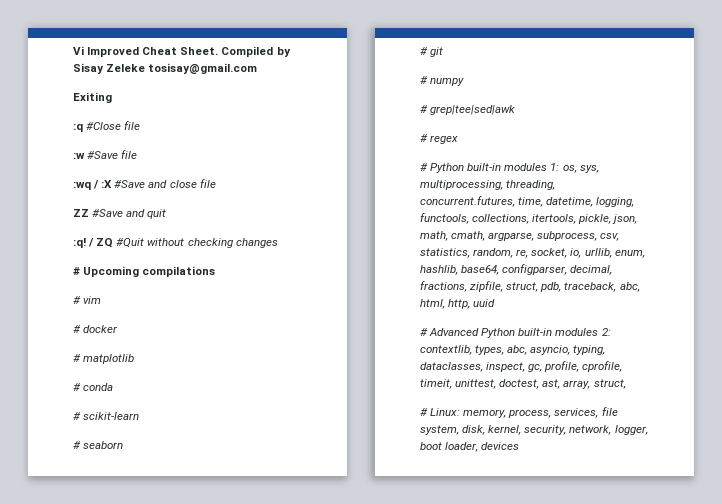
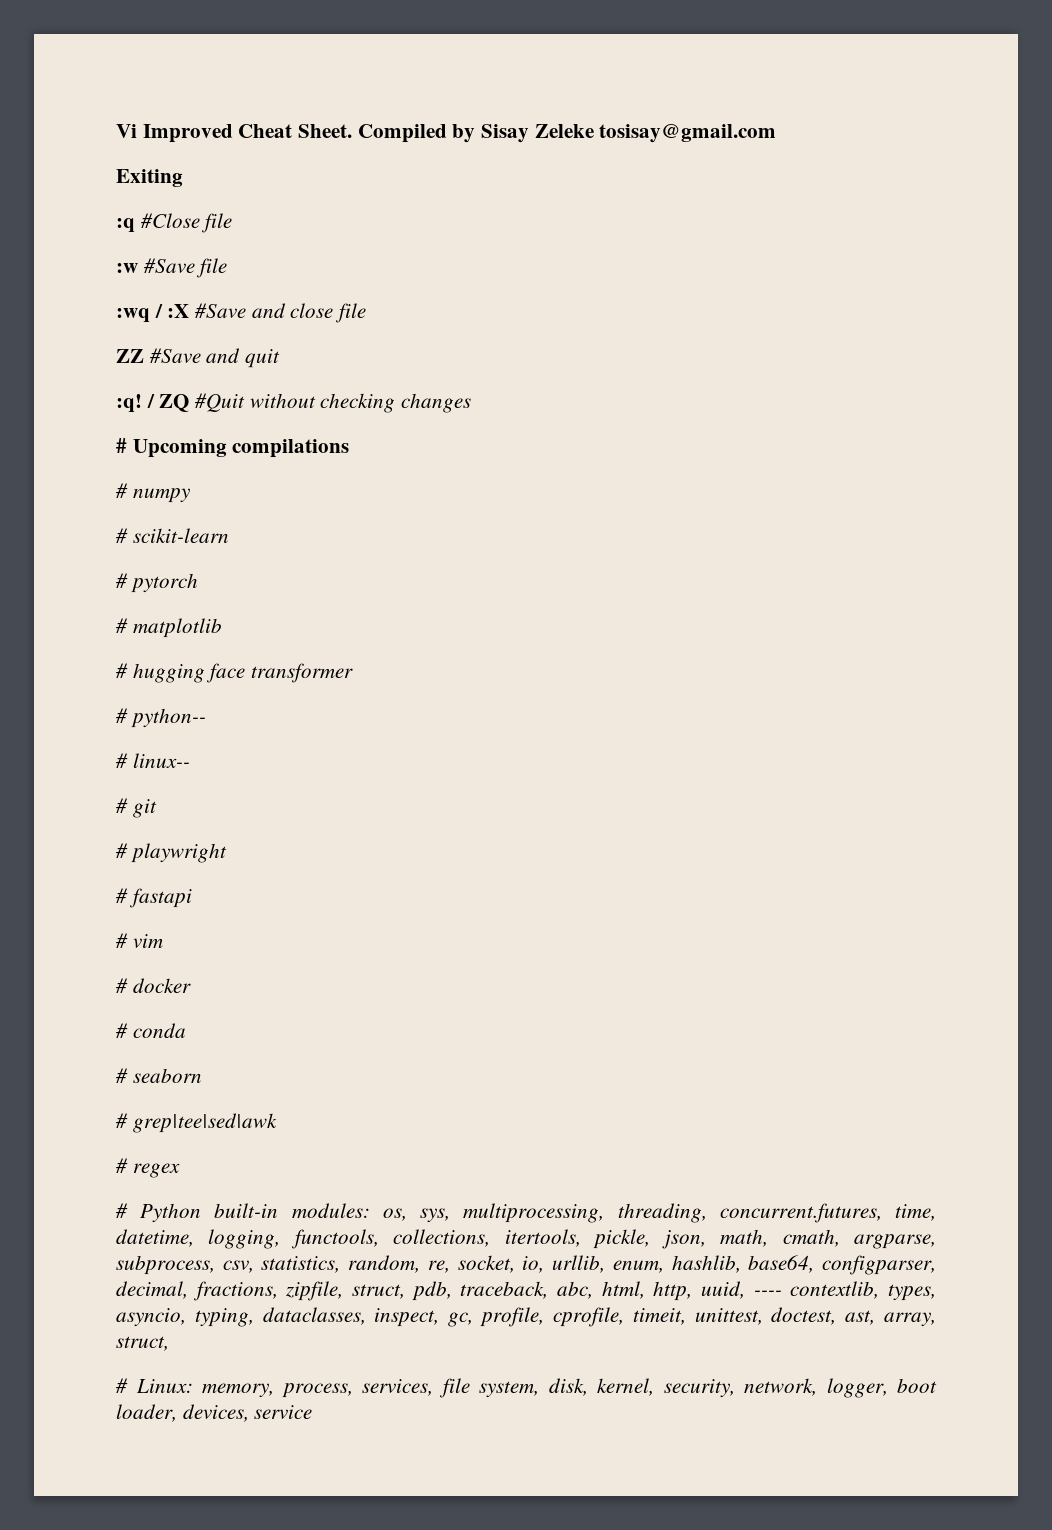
(216, 271) none -> [116,483,190,503] [116,528,229,543] [116,573,198,593] [116,618,222,638] [116,663,354,683] [116,708,206,728] [116,753,190,768] [116,798,157,818] [116,843,227,863] [116,888,192,908] // # numpy // # scikit-learn // # pytorch // # matplotlib // # hugging face transformer // # python-- // # linux-- // # git // # playwright // # fastapi
[73,354,135,364] // # matplotlib -> (191, 985) none
[73,412,140,420] // # scikit-learn -> (186, 1030) none
[420,47,444,57] [420,76,465,86] // # git // # numpy -> (202, 1075) none
[504,163,560,171] modules 1: -> [291,1203,370,1218] modules:
[473,299,496,307] [420,328,611,338] uuid // # Advanced Python built-in modules 2: -> [701,1281,782,1299] uuid, ----
[507,345,528,355] abc, -> (936, 1292) none
[481,442,520,450] devices -> [182,1404,313,1422] devices, service

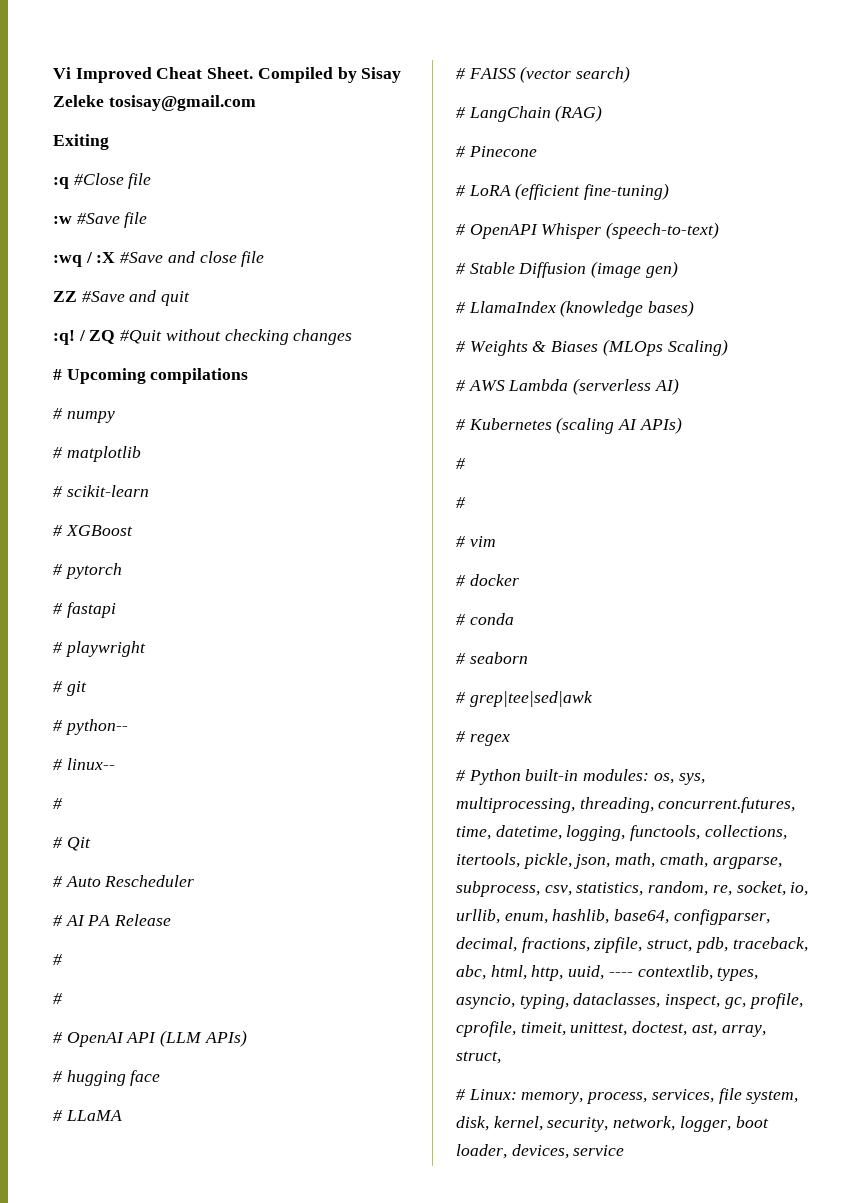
(190, 495) none -> [53,446,141,462] // # matplotlib
(229, 535) none -> [53,525,133,536] // # XGBoost
[132,618,222,638] [116,663,354,683] matplotlib // # hugging face transformer -> [66,602,116,618] [53,641,146,657] [53,681,87,696] fastapi // # playwright // # git
[132,799,157,818] [116,843,227,863] [116,888,192,908] git // # playwright // # fastapi -> [53,837,91,851] [53,875,195,887] [53,914,172,926] [53,954,63,965] [53,993,63,1004] [53,1030,247,1047] [53,1070,161,1086] [53,1110,122,1121] [456,66,631,83] [456,105,603,122] [456,146,537,157] [456,183,670,200] [456,222,720,239] [456,261,678,278] [456,300,695,317] [456,339,728,356] [456,378,679,395] [456,417,682,434] [456,458,466,469] [456,497,466,508] // # Qit // # Auto Rescheduler // # AI PA Release // # // # // # OpenAI API (LLM APIs) // # hugging face // # LLaMA // # FAISS (vector search) // # LangChain (RAG) // # Pinecone // # LoRA (efficient fine-tuning) // # OpenAPI Whisper (speech-to-text) // # Stable Diffusion (image gen) // # LlamaIndex (knowledge bases) // # Weights & Biases (MLOps Scaling) // # AWS Lambda (serverless AI) // # Kubernetes (scaling AI APIs) // # // #

